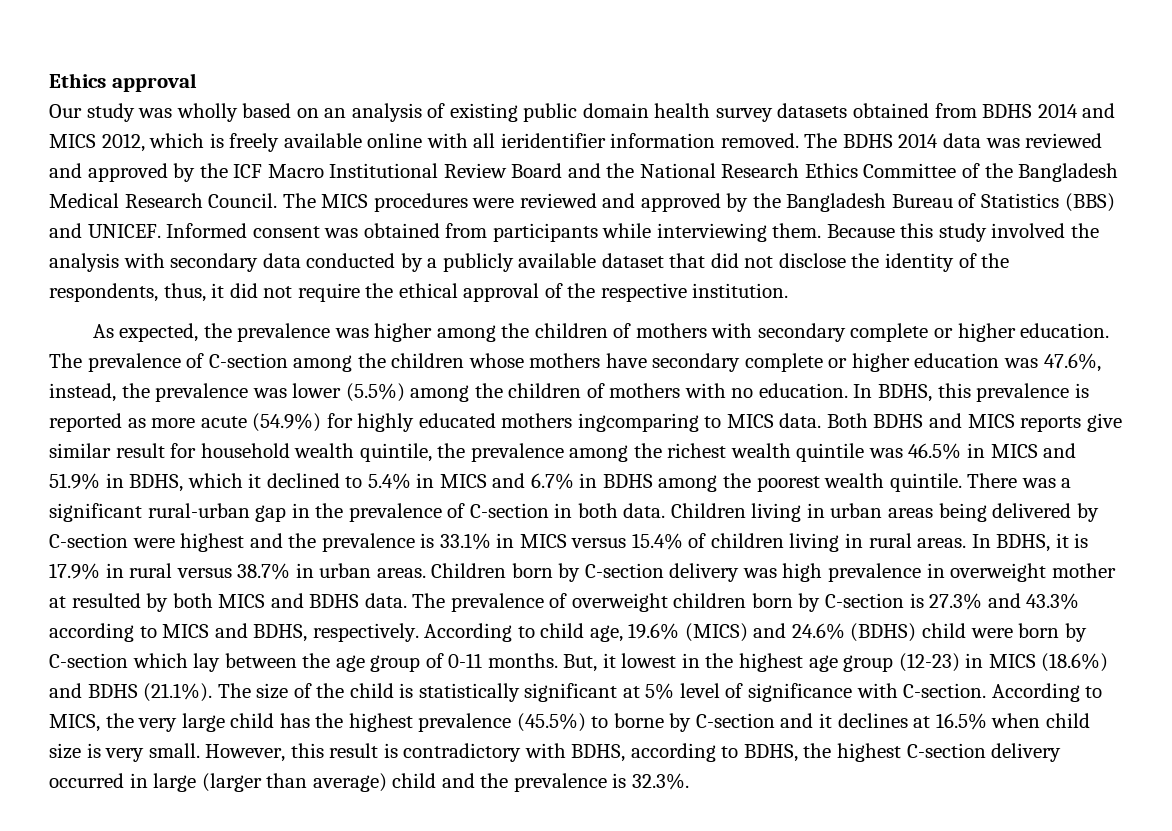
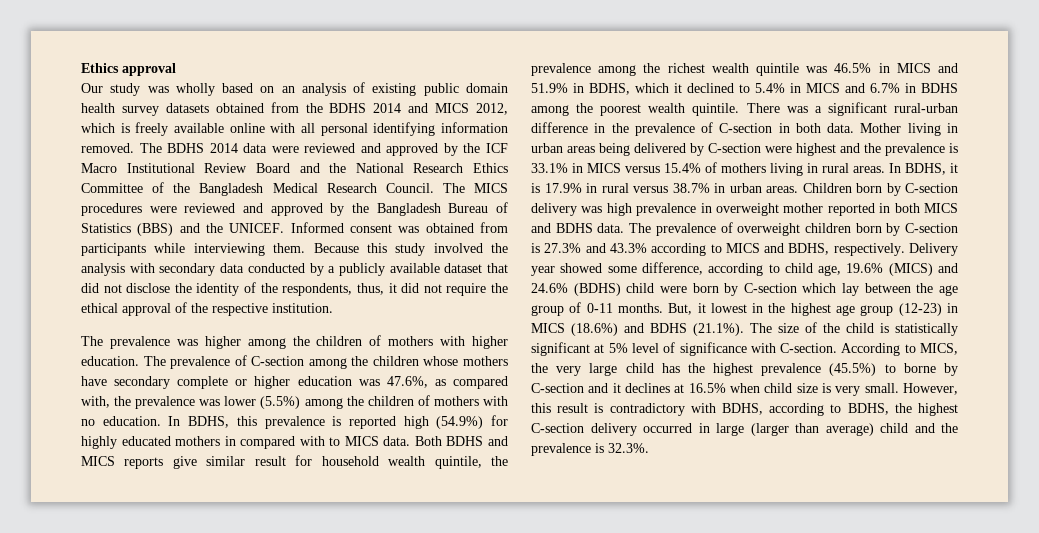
(977, 110) none -> [305,103,323,113] the
[500,133,606,148] ieridentifier -> [320,122,436,136] personal identifying
[985,138,1020,148] was -> [271,146,299,153] were
(82, 230) none -> [206,223,223,233] the
[92,323,232,342] As expected, the -> [81,336,103,346] The
[757,323,953,342] secondary complete or -> (466, 341) none
[49,383,116,402] instead, -> [434,376,508,389] [81,396,110,408] as compared with,
[127,416,247,428] as more acute -> [403,416,429,429] high
[577,413,699,432] ingcomparing -> [224,436,325,449] in compared with
[255,505,287,522] gap -> [531,122,588,133] difference
[670,503,746,518] Children -> [860,123,902,133] Mother
[710,533,784,548] children -> [721,163,766,173] mothers
[49,593,169,612] at resulted by -> [827,203,891,216] reported in
[424,623,513,642] According -> [909,243,958,256] [531,262,764,276] Delivery year showed some difference, according

